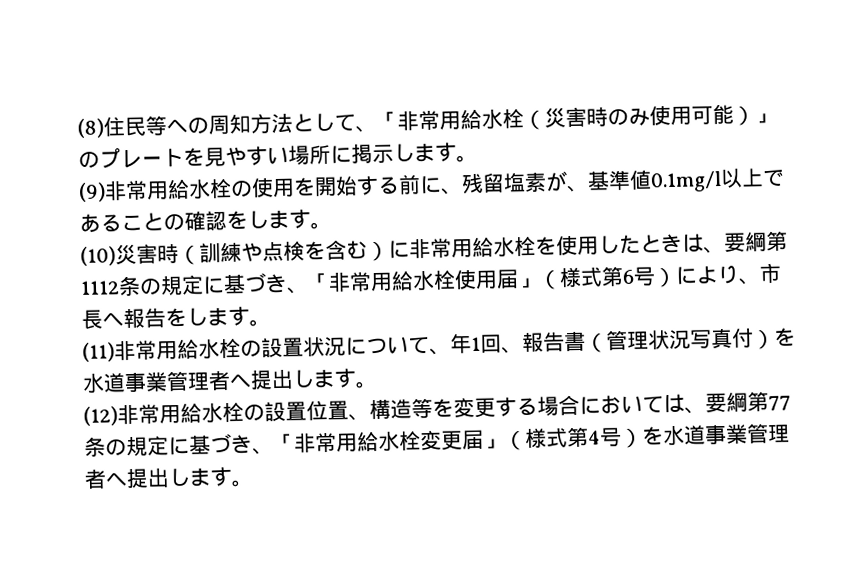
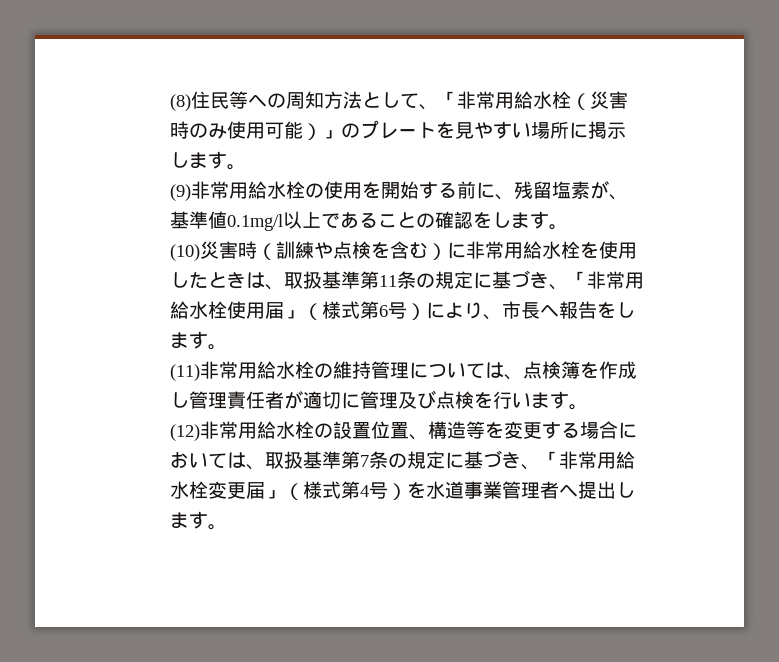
[723,230,788,252] [79,280,120,295] 要綱第1112 -> [284,271,398,289] 取扱基準第11
[260,327,796,358] [81,369,315,393] 設置状況について、年1回、報告書（管理状況写真付）を水道事業管理者へ提出し -> [333,361,638,380] [170,390,532,409] 維持管理については、点検簿を作成し管理責任者が適切に管理及び点検を行い
[704,391,791,413] 要綱第77 -> [265,451,370,469] 取扱基準第7

